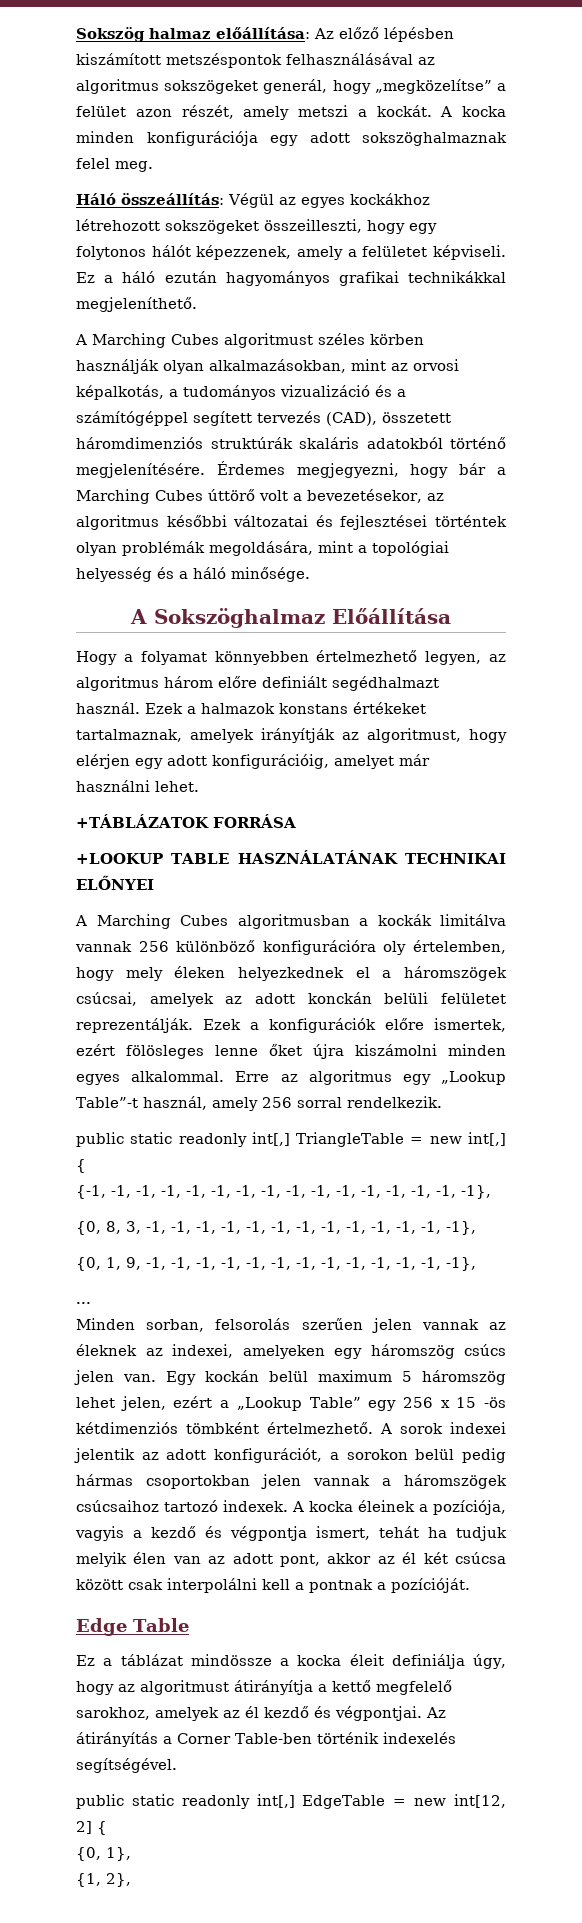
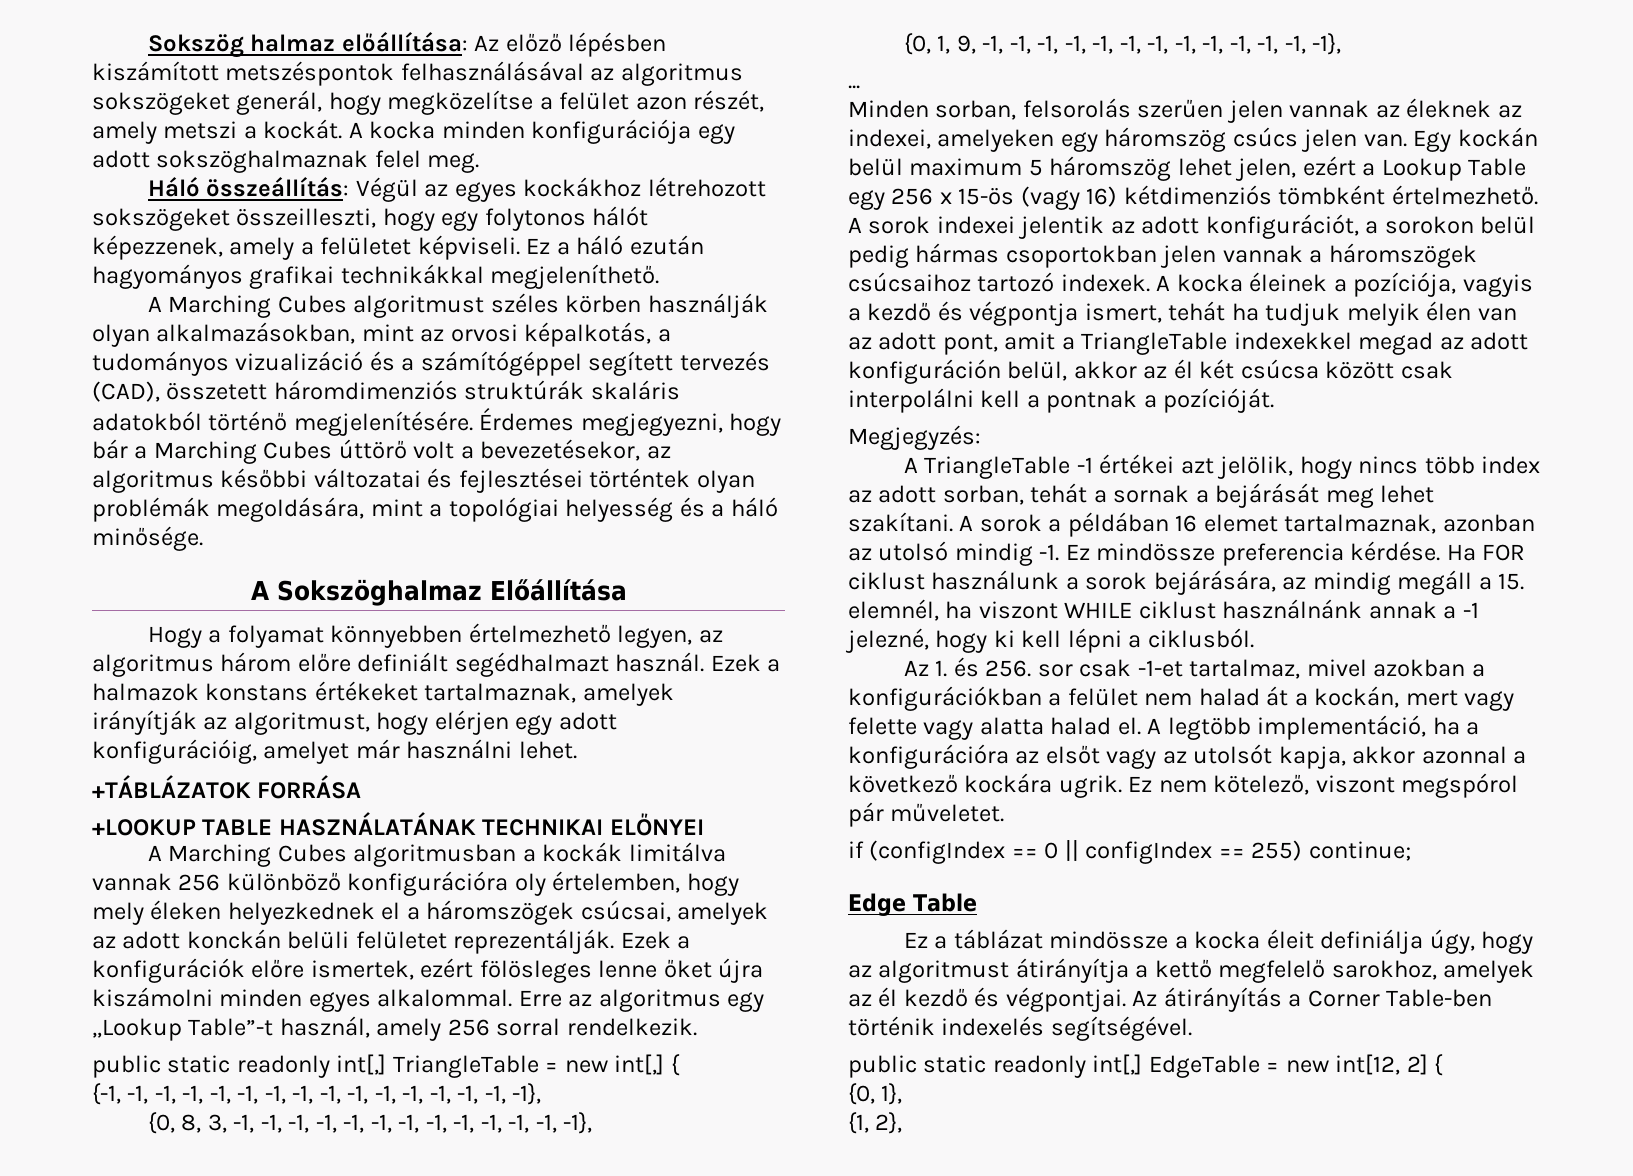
[374,79,492,94] „megközelítse” -> [387,90,534,115] megközelítse
[236,1397,361,1411] „Lookup Table” -> [1381,158,1527,181] Lookup Table
[456,1397,507,1408] 15 -ös -> [958,186,1118,210] 15-ös (vagy 16)
(320, 1560) none -> [1004,332,1529,355] [848,359,1068,384] amit a TriangleTable indexekkel megad az adott konfiguráción belül,
(470, 1585) none -> [848,425,981,450] [903,454,1541,479] [848,483,1435,508] [848,512,1535,537] [848,541,1526,566] [848,570,1525,595] [848,599,1479,621] [845,628,1254,653] [903,657,1485,679] [848,686,1515,711] [848,715,1480,740] [848,744,1527,769] [848,773,1519,798] [848,802,1005,827] [848,840,1411,864] // Megjegyzés: // A TriangleTable -1 értékei azt jelölik, hogy nincs több index az adott sorban, tehát a sornak a bejárását meg lehet szakítani. A sorok a példában 16 elemet tartalmaznak, azonban az utolsó mindig -1. Ez mindössze preferencia kérdése. Ha FOR ciklust használunk a sorok bejárására, az mindig megáll a 15. elemnél, ha viszont WHILE ciklust használnánk annak a -1 jelezné, hogy ki kell lépni a ciklusból. // Az 1. és 256. sor csak -1-et tartalmaz, mivel azokban a konfigurációkban a felület nem halad át a kockán, mert vagy felette vagy alatta halad el. A legtöbb implementáció, ha a konfigurációra az elsőt vagy az utolsót kapja, akkor azonnal a következő kockára ugrik. Ez nem kötelező, viszont megspórol pár műveletet. // if (configIndex == 0 || configIndex == 255) continue;

